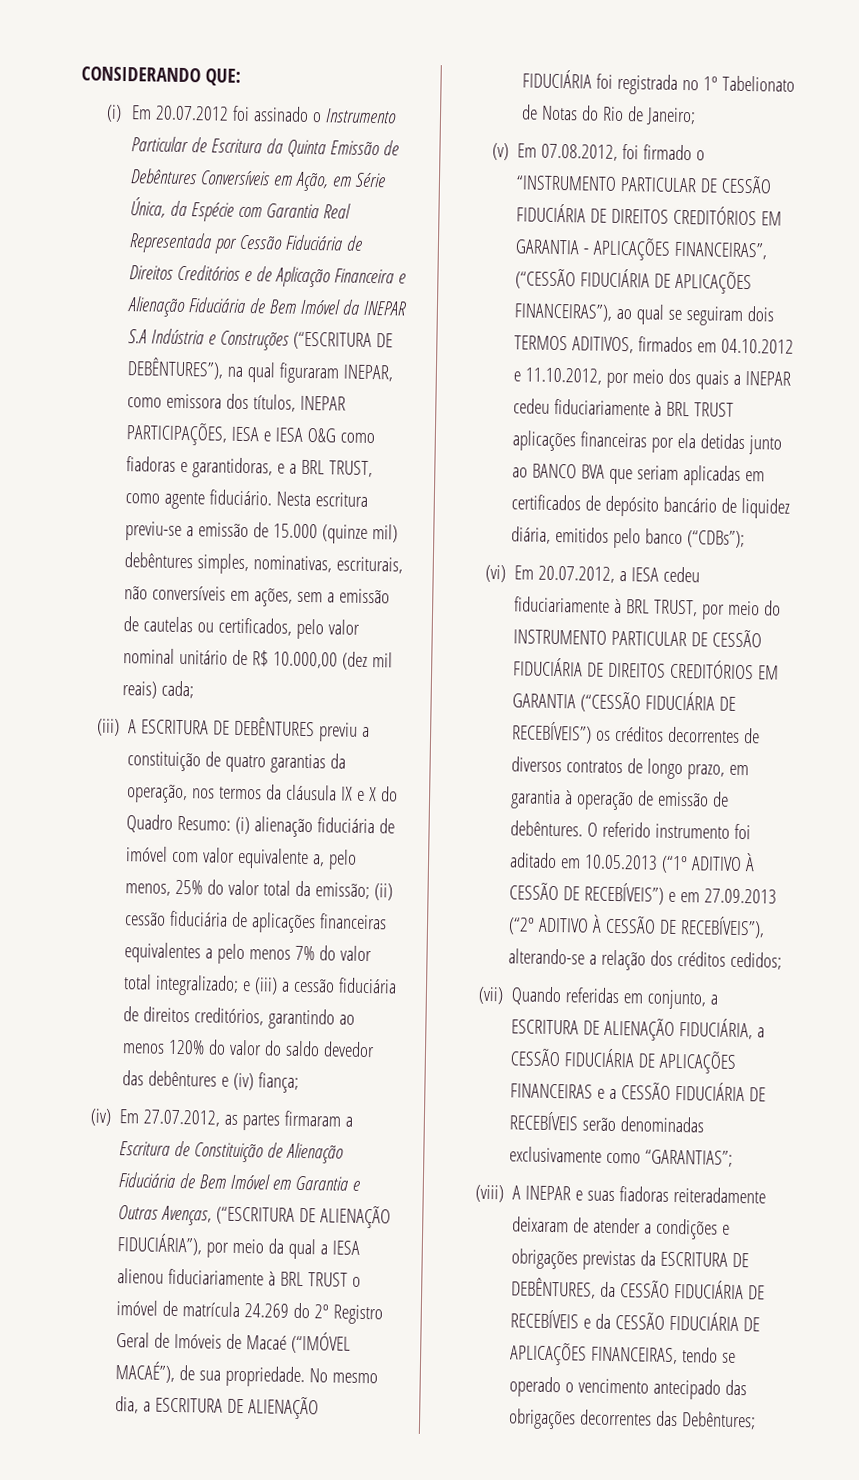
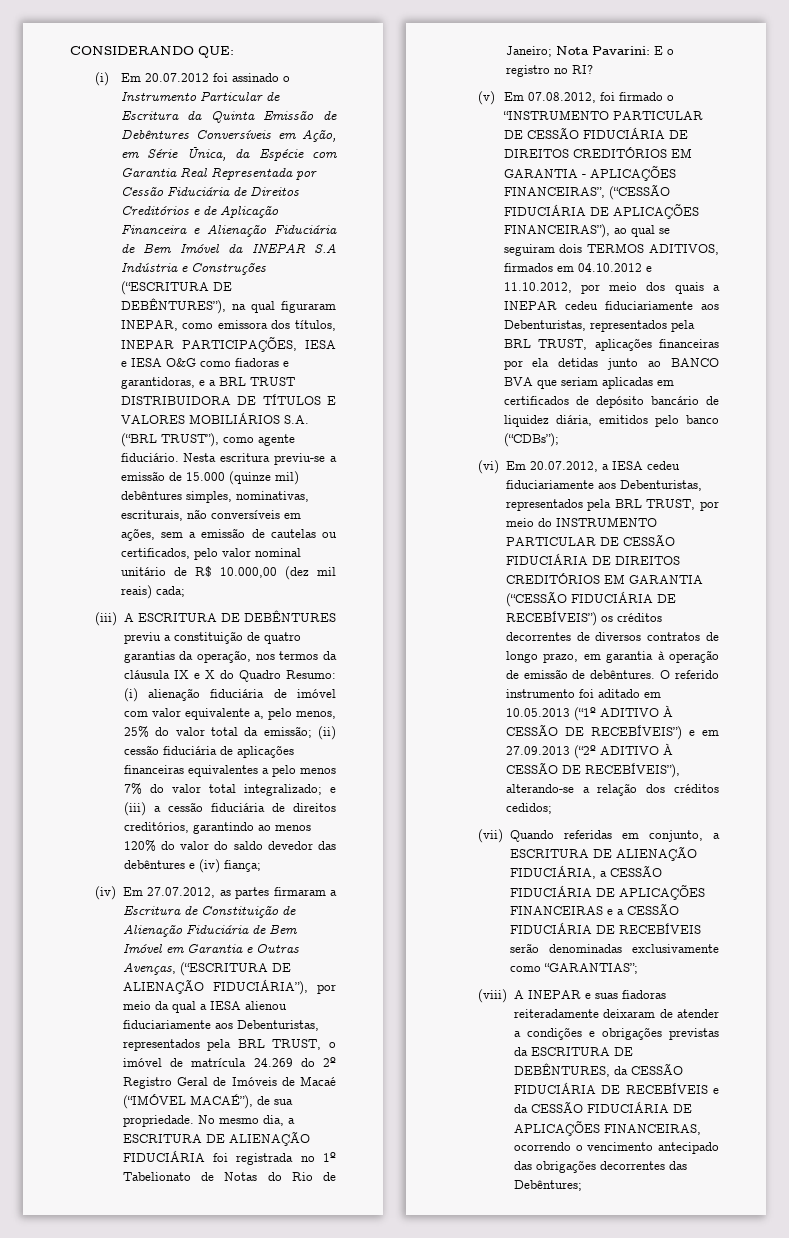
[329,460,374,478] TRUST, -> [249,377,295,386] [120,394,336,405] [120,412,309,424] [120,433,219,447] TRUST DISTRIBUIDORA DE TÍTULOS E VALORES MOBILIÁRIOS S.A. (“BRL TRUST”),
[267,1271,348,1287] à BRL TRUST -> [214,1020,319,1031] [122,1039,322,1051] aos Debenturistas, representados pela BRL TRUST,
(696, 116) none -> [555,46,674,55] [505,65,593,77] Nota Pavarini: E o registro no RI?
[654,401,735,417] à BRL TRUST -> [701,304,719,310] [503,320,695,332] [503,339,588,350] aos Debenturistas, representados pela BRL TRUST,
[613,598,622,614] à -> [597,480,702,491] [505,499,612,511] aos Debenturistas, representados pela
[681,1347,736,1363] [508,1376,561,1398] tendo se operado -> [513,1142,571,1151] ocorrendo

